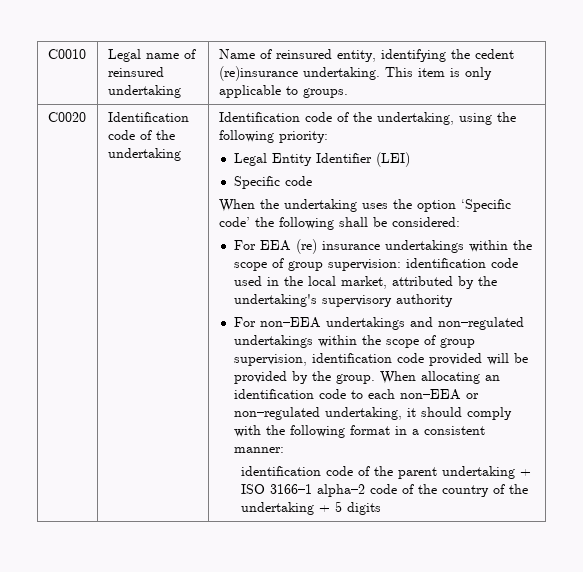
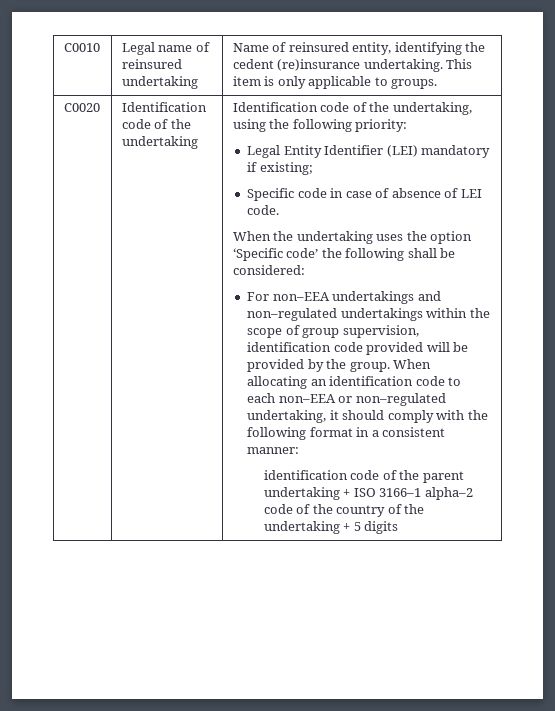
(410, 159) none -> [421,145,491,158] [247,162,313,175] mandatory if existing;
(312, 181) none -> [330,188,482,198] [247,205,280,215] in case of absence of LEI code.
[233,239,532,254] [233,258,518,271] [233,276,497,289] [233,294,453,307] // For EEA (re) insurance undertakings within the scope of group supervision: identification code used in the local market, attributed by the undertaking's supervisory authority -> (305, 270) none

